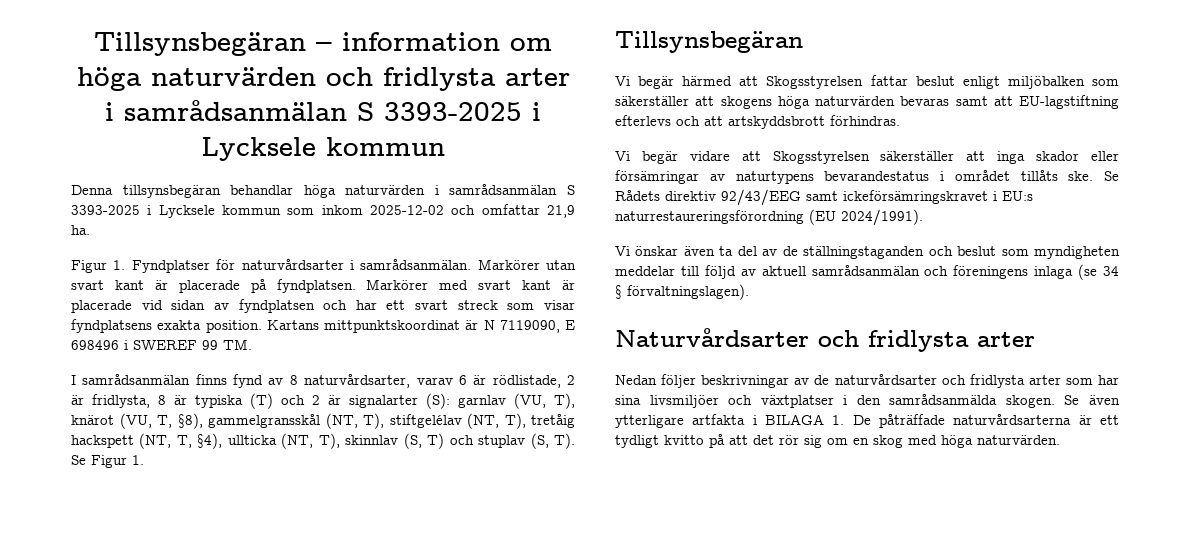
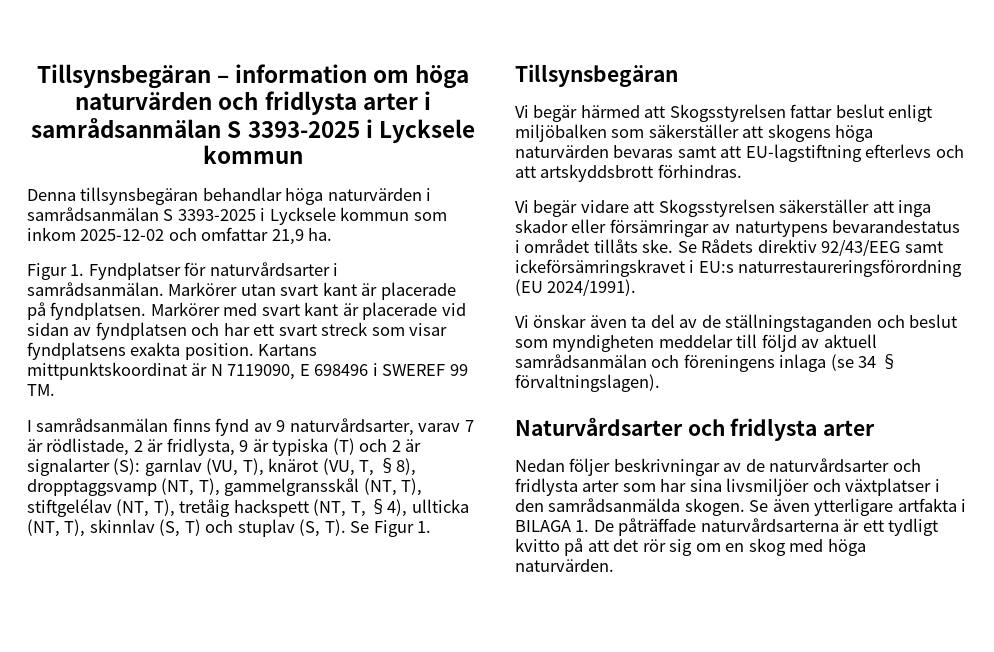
[289,375,298,385] 8 -> [276,420,286,432] 9
[458,375,467,385] 6 -> [464,420,474,432] 7
[158,395,166,405] 8 -> [239,440,249,452] 9
(203, 421) none -> [27,478,220,496] dropptaggsvamp (NT, T),

